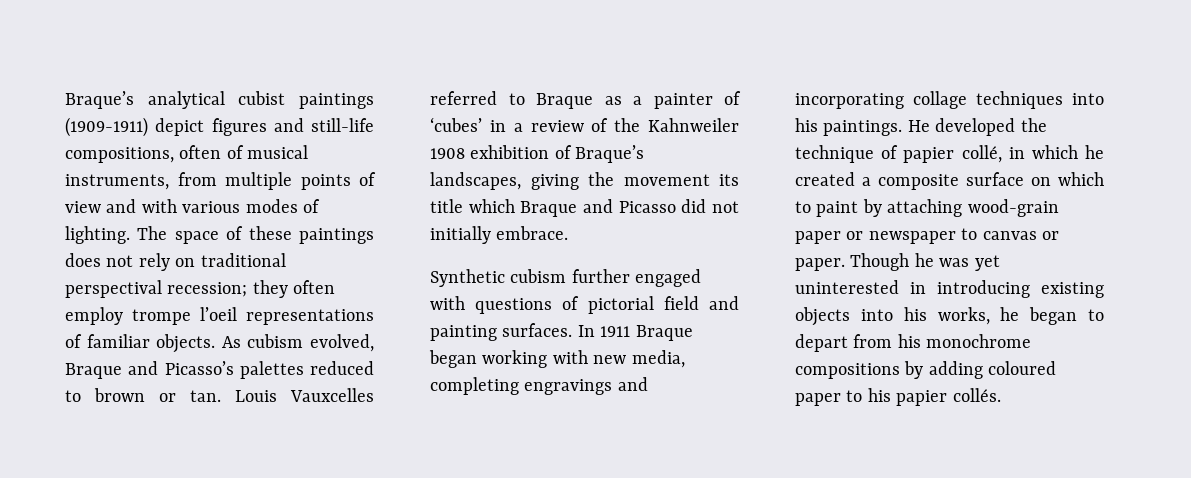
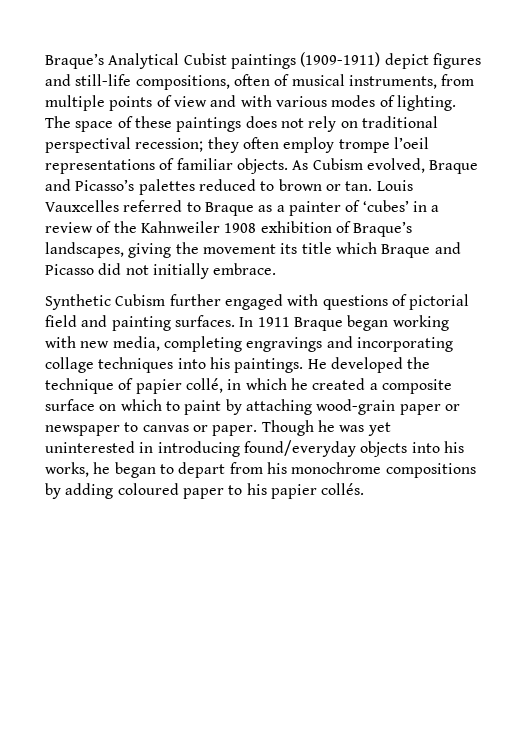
[65,91,286,109] Braque’s analytical cubist -> [45,53,227,69] Braque’s Analytical Cubist
[247,334,304,348] cubism -> [312,158,363,170] Cubism
[510,269,567,283] cubism -> [115,294,166,306] Cubism
[1041,282,1104,298] existing -> [243,440,356,457] found/everyday

